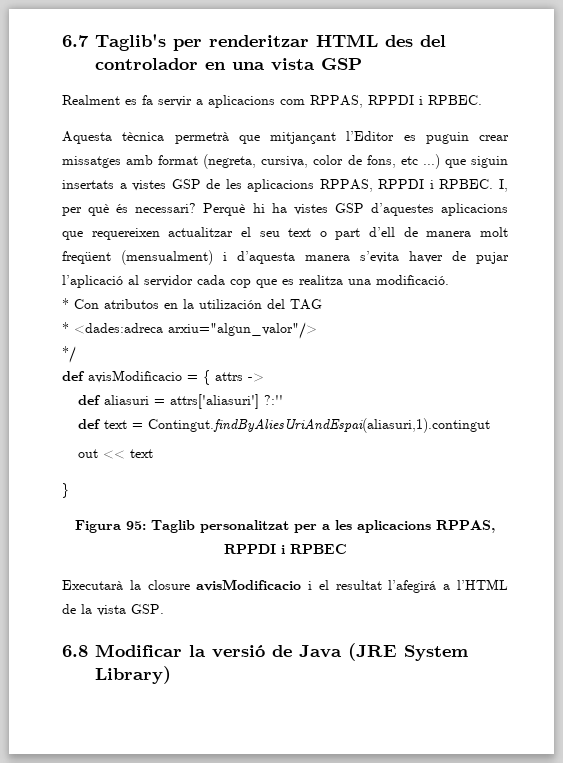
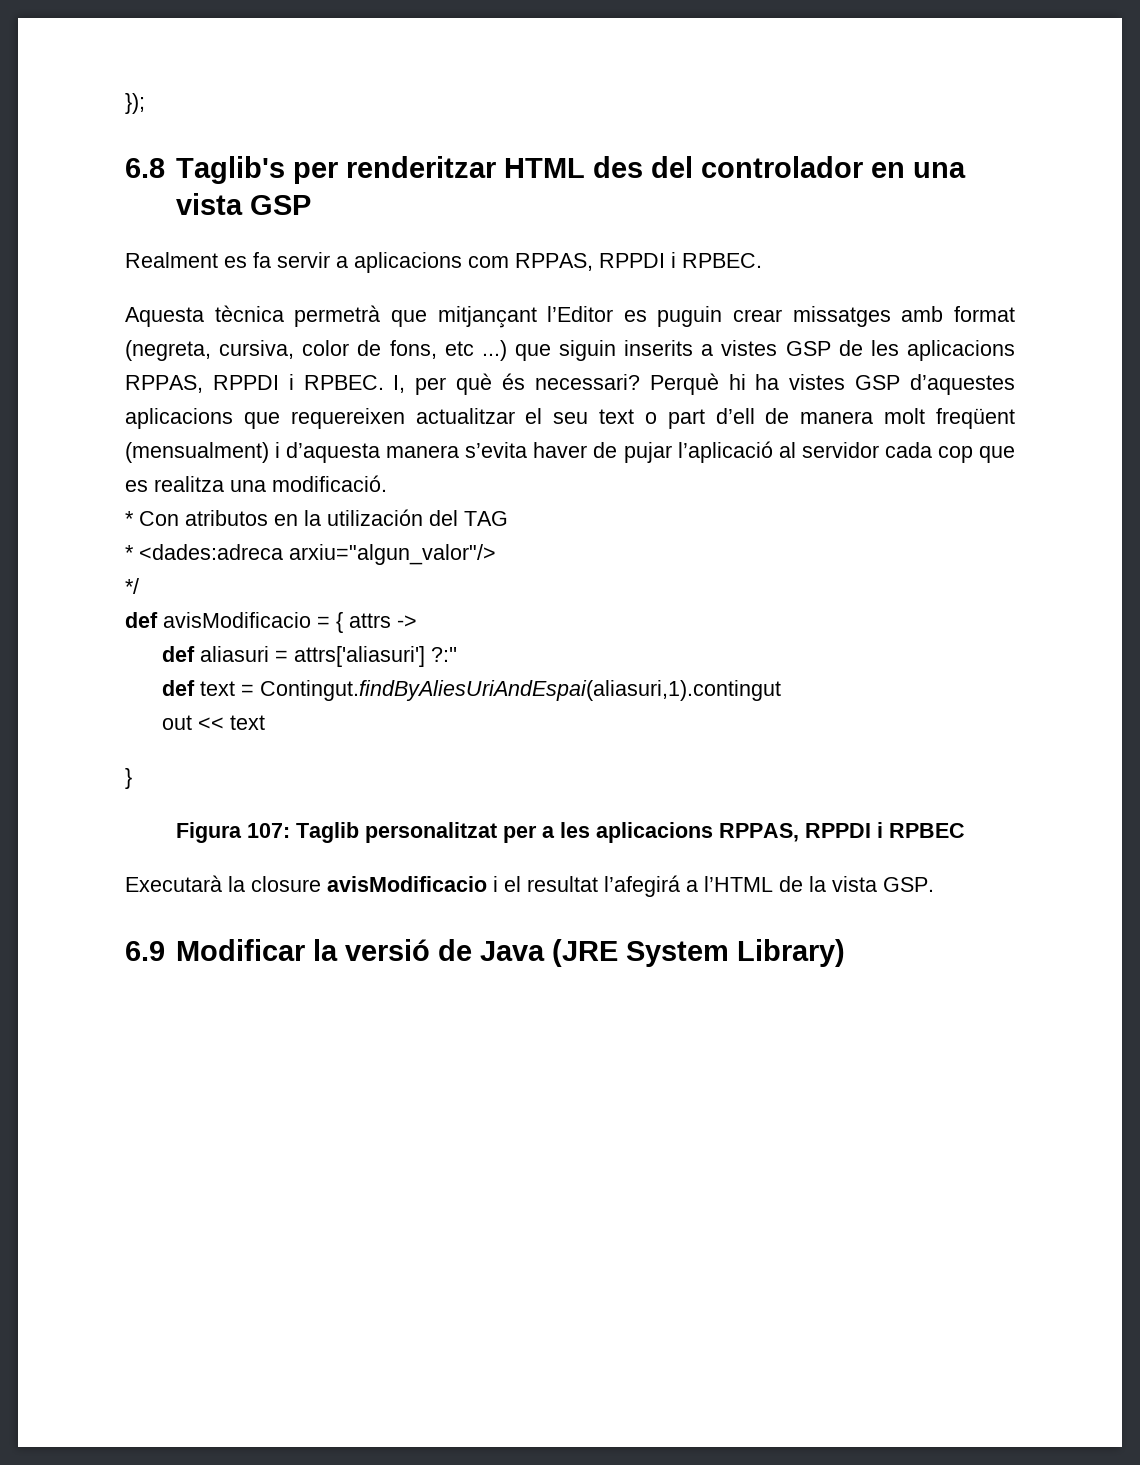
[62,35,89,47] 6.7 -> [125,93,145,114] [125,158,165,178] }); // 6.8
[62,180,114,189] insertats -> [624,340,694,356] inserits
[126,521,146,530] 95: -> [246,823,290,838] 107:
[62,645,88,657] 6.8 -> [125,941,165,961] 6.9

